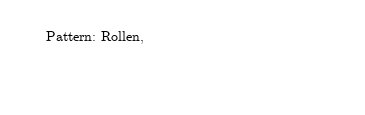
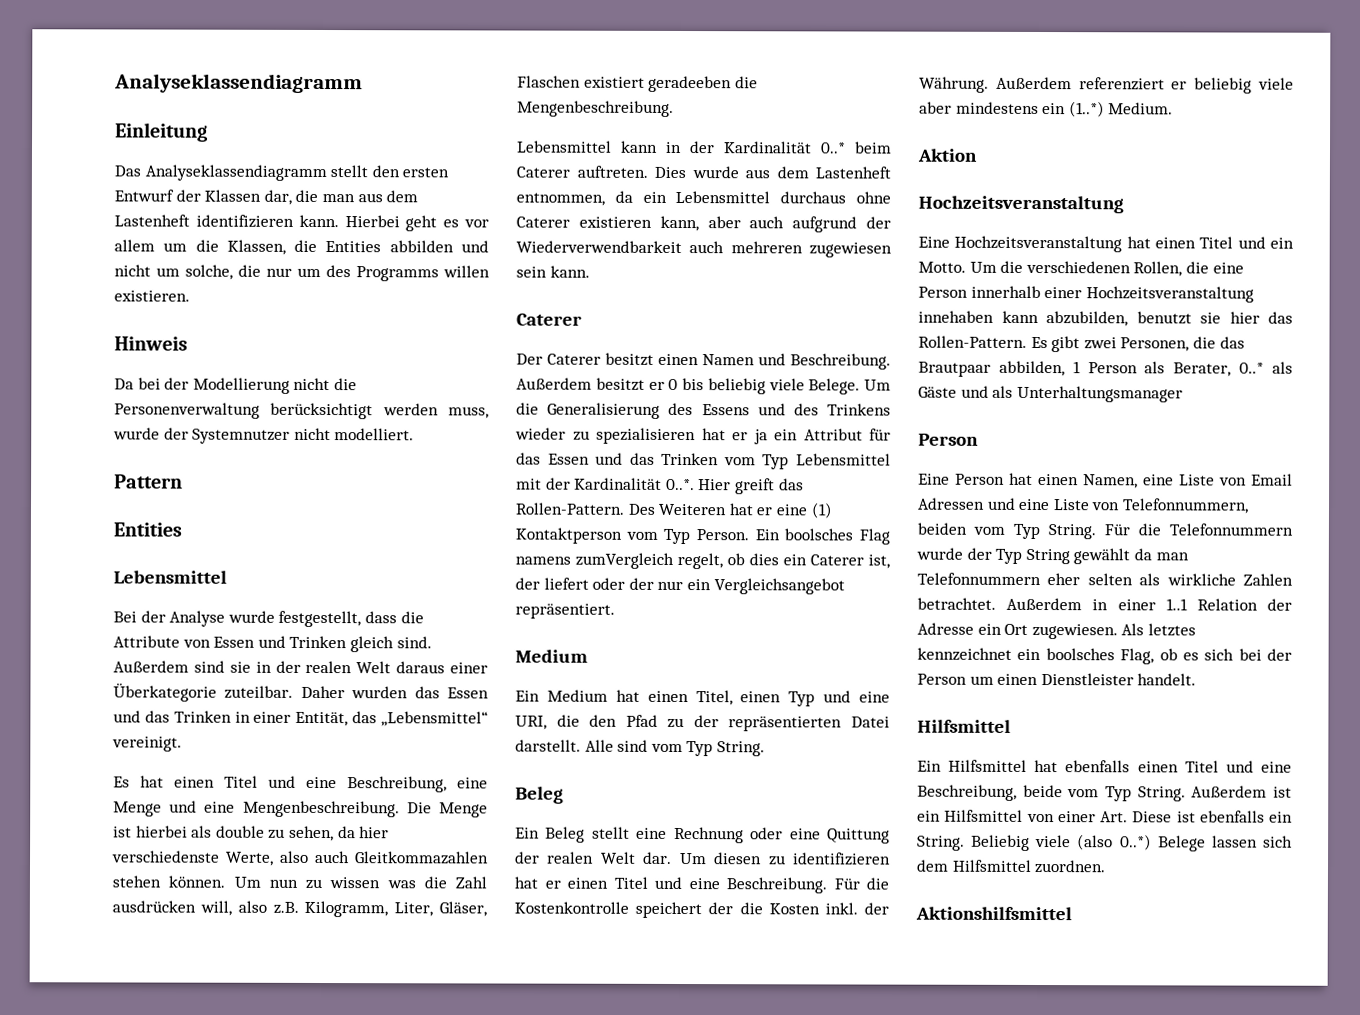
[46,31,144,44] Pattern: Rollen, -> [114,73,363,94] [115,122,208,142] [114,164,450,182] [114,189,419,205] [114,214,489,232] [114,239,489,255] [114,264,490,282] [114,290,190,302] [114,336,188,351] [114,377,357,394] [114,402,489,420] [113,427,415,444] [114,474,183,489] [113,522,182,537] [113,570,227,584] [113,610,424,628] [113,635,432,653] [113,660,488,674] [113,683,489,702] [113,710,488,727] [112,736,182,752] [113,775,488,793] [113,800,488,818] [113,825,390,842] [112,850,489,866] [112,875,487,890] [112,900,487,918] [517,75,758,93] [517,100,674,117] [516,140,892,154] [516,165,891,179] [516,190,891,206] [516,215,891,233] [516,240,892,258] [516,265,590,278] [516,313,582,326] [516,352,891,370] [516,377,891,395] [516,402,891,419] [515,427,891,445] [516,452,891,470] [516,477,804,495] [515,502,833,519] [515,527,890,545] [515,552,890,570] [515,577,845,595] [515,603,615,619] [515,649,588,663] [515,689,890,707] [515,714,890,732] [515,739,765,757] [515,786,564,804] [515,826,890,844] [515,851,891,866] [514,876,889,894] [514,901,889,919] [919,76,1294,94] [919,101,1174,118] [917,148,978,162] [918,195,1124,214] [918,235,1294,253] [918,260,1244,277] [918,285,1254,303] [918,310,1293,327] [918,335,1245,353] [918,360,1293,377] [918,385,1183,403] [918,433,979,446] [918,472,1293,489] [917,497,1249,514] [917,522,1293,540] [916,547,1189,565] [917,572,1293,586] [917,597,1292,611] [917,622,1196,640] [917,647,1292,665] [917,673,1197,686] [917,719,1011,733] [917,759,1292,773] [917,784,1292,802] [917,809,1293,823] [917,834,1293,852] [916,859,1107,874] [915,906,1072,921] Analyseklassendiagramm // Einleitung // Das Analyseklassendiagramm stellt den ersten Entwurf der Klassen dar, die man aus dem Lastenheft identifizieren kann. Hierbei geht es vor allem um die Klassen, die Entities abbilden und nicht um solche, die nur um des Programms willen existieren. // Hinweis // Da bei der Modellierung nicht die Personenverwaltung berücksichtigt werden muss, wurde der Systemnutzer nicht modelliert. // Pattern // Entities // Lebensmittel // Bei der Analyse wurde festgestellt, dass die Attribute von Essen und Trinken gleich sind. Außerdem sind sie in der realen Welt daraus einer Überkategorie zuteilbar. Daher wurden das Essen und das Trinken in einer Entität, das „Lebensmittel“ vereinigt. // Es hat einen Titel und eine Beschreibung, eine Menge und eine Mengenbeschreibung. Die Menge ist hierbei als double zu sehen, da hier verschiedenste Werte, also auch Gleitkommazahlen stehen können. Um nun zu wissen was die Zahl ausdrücken will, also z.B. Kilogramm, Liter, Gläser, Flaschen existiert geradeeben die Mengenbeschreibung. // Lebensmittel kann in der Kardinalität 0..* beim Caterer auftreten. Dies wurde aus dem Lastenheft entnommen, da ein Lebensmittel durchaus ohne Caterer existieren kann, aber auch aufgrund der Wiederverwendbarkeit auch mehreren zugewiesen sein kann. // Caterer // Der Caterer besitzt einen Namen und Beschreibung. Außerdem besitzt er 0 bis beliebig viele Belege. Um die Generalisierung des Essens und des Trinkens wieder zu spezialisieren hat er ja ein Attribut für das Essen und das Trinken vom Typ Lebensmittel mit der Kardinalität 0..*. Hier greift das Rollen-Pattern. Des Weiteren hat er eine (1) Kontaktperson vom Typ Person. Ein boolsches Flag namens zumVergleich regelt, ob dies ein Caterer ist, der liefert oder der nur ein Vergleichsangebot repräsentiert. // Medium // Ein Medium hat einen Titel, einen Typ und eine URI, die den Pfad zu der repräsentierten Datei darstellt. Alle sind vom Typ String. // Beleg // Ein Beleg stellt eine Rechnung oder eine Quittung der realen Welt dar. Um diesen zu identifizieren hat er einen Titel und eine Beschreibung. Für die Kostenkontrolle speichert der die Kosten inkl. der Währung. Außerdem referenziert er beliebig viele aber mindestens ein (1..*) Medium. // Aktion // Hochzeitsveranstaltung // Eine Hochzeitsveranstaltung hat einen Titel und ein Motto. Um die verschiedenen Rollen, die eine Person innerhalb einer Hochzeitsveranstaltung innehaben kann abzubilden, benutzt sie hier das Rollen-Pattern. Es gibt zwei Personen, die das Brautpaar abbilden, 1 Person als Berater, 0..* als Gäste und als Unterhaltungsmanager // Person // Eine Person hat einen Namen, eine Liste von Email Adressen und eine Liste von Telefonnummern, beiden vom Typ String. Für die Telefonnummern wurde der Typ String gewählt da man Telefonnummern eher selten als wirkliche Zahlen betrachtet. Außerdem in einer 1..1 Relation der Adresse ein Ort zugewiesen. Als letztes kennzeichnet ein boolsches Flag, ob es sich bei der Person um einen Dienstleister handelt. // Hilfsmittel // Ein Hilfsmittel hat ebenfalls einen Titel und eine Beschreibung, beide vom Typ String. Außerdem ist ein Hilfsmittel von einer Art. Diese ist ebenfalls ein String. Beliebig viele (also 0..*) Belege lassen sich dem Hilfsmittel zuordnen. // Aktionshilfsmittel

